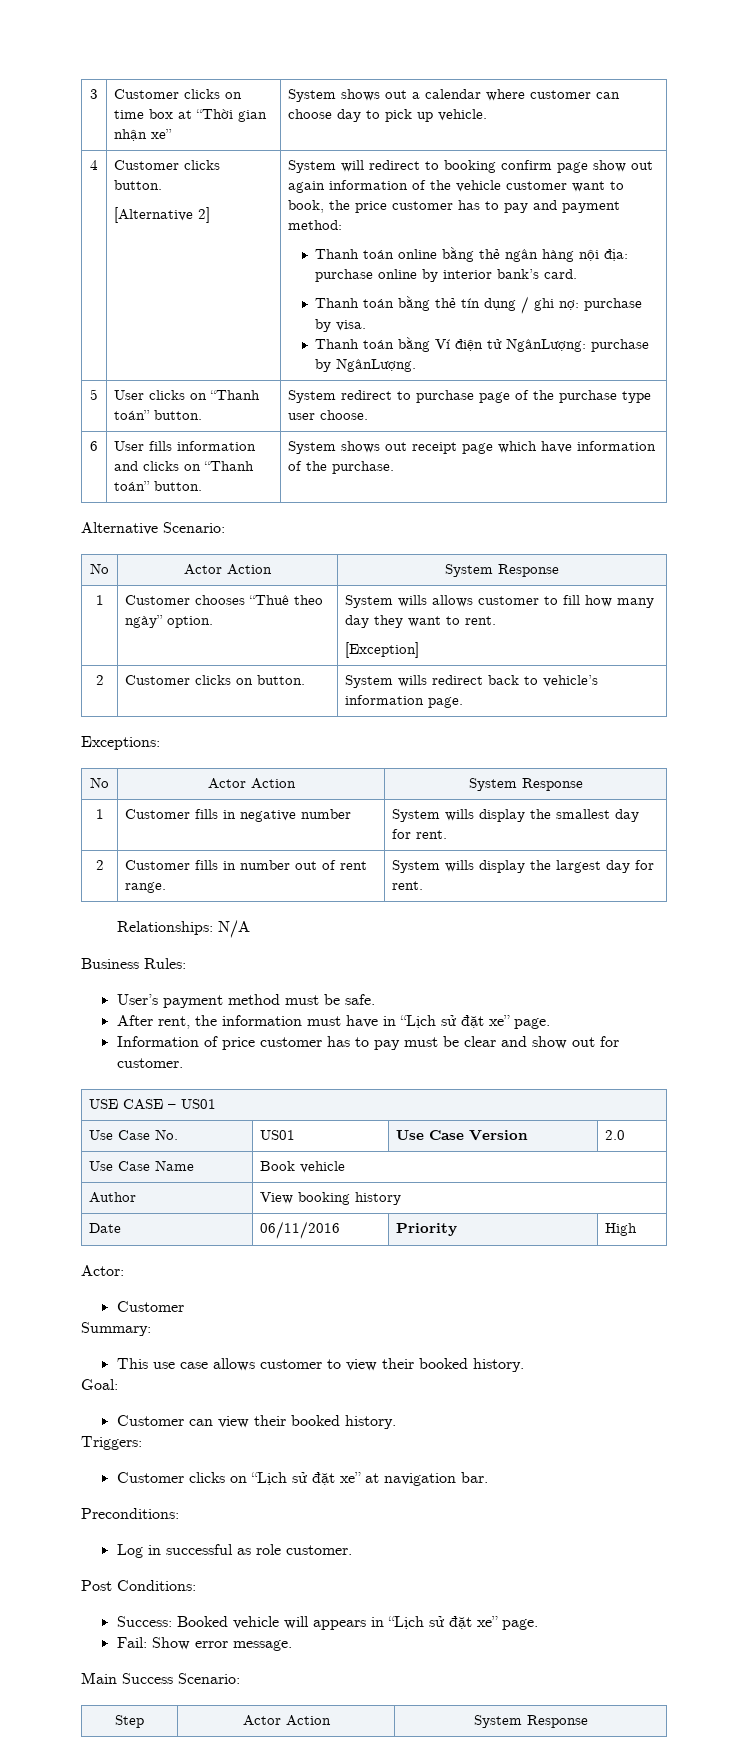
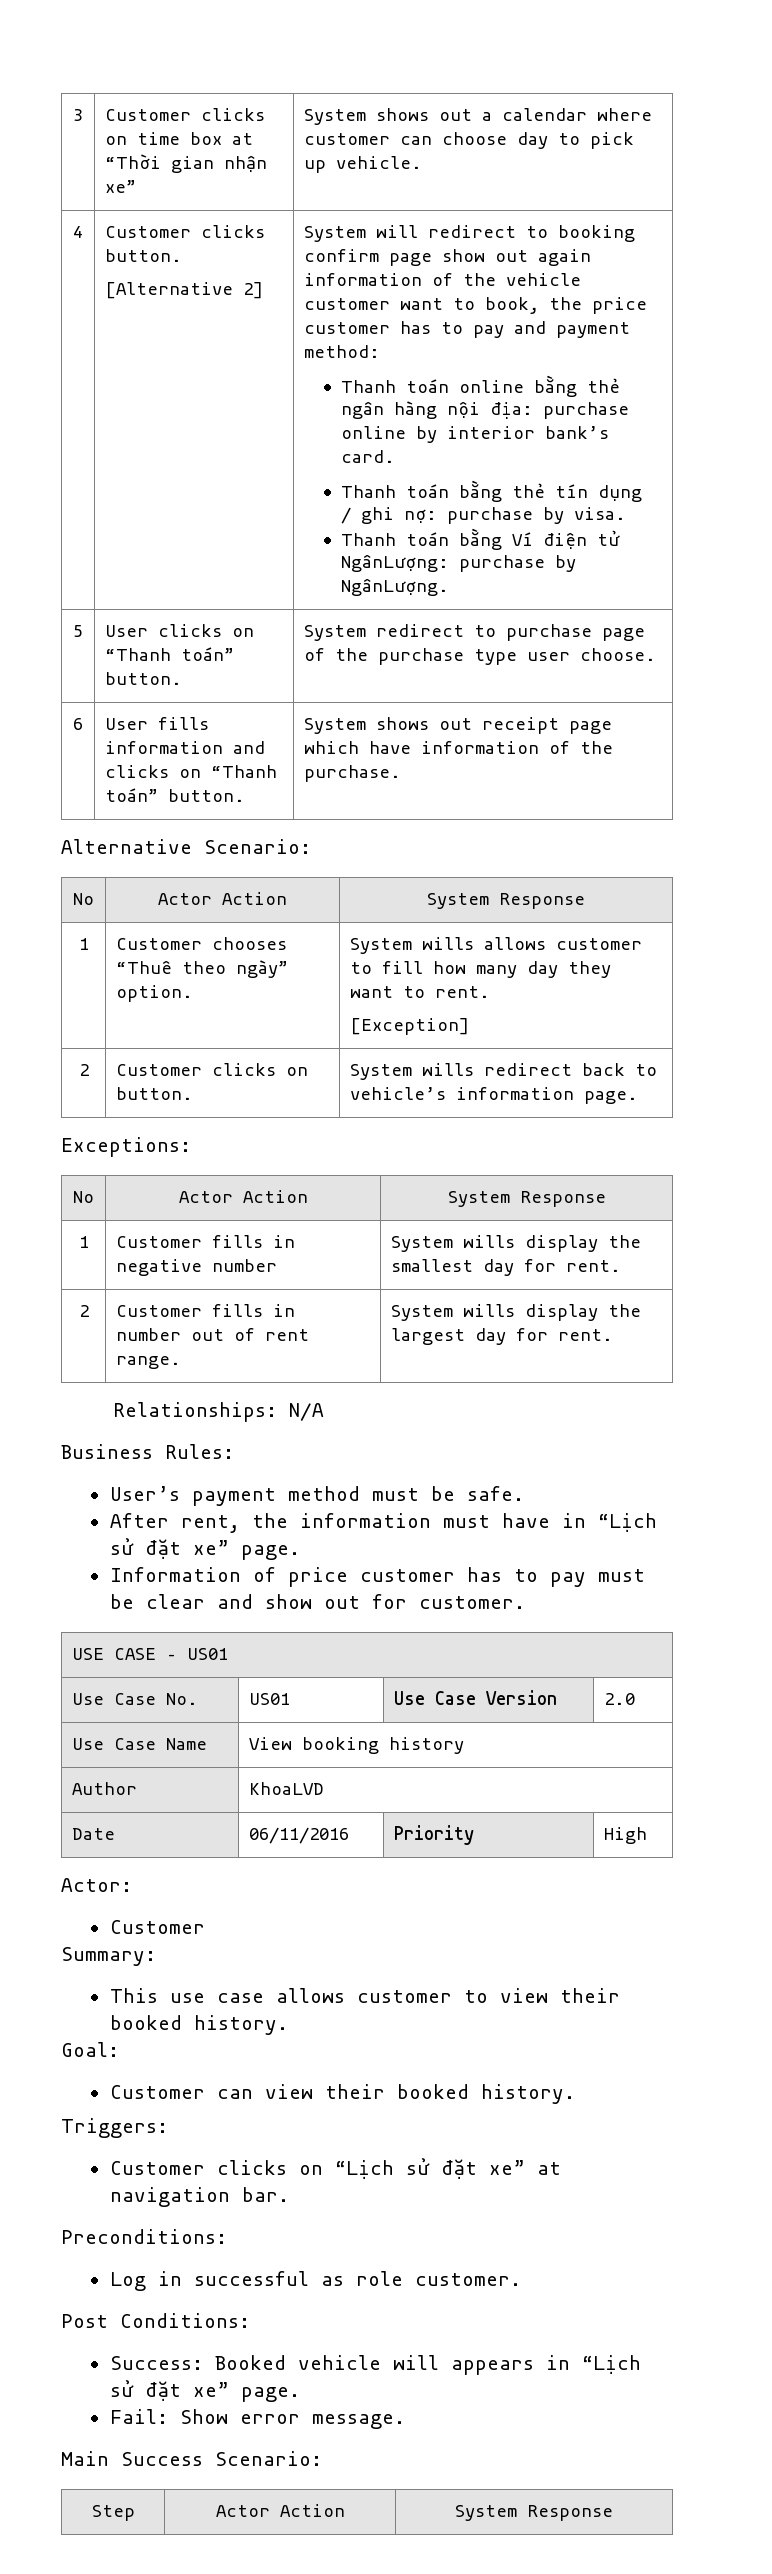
[260,1161,346,1173] [89,1192,137,1203] [260,1192,402,1205] Book vehicle // Author | View booking history -> [249,1737,465,1754] [72,1782,138,1795] [249,1782,325,1795] View booking history // Author | KhoaLVD

